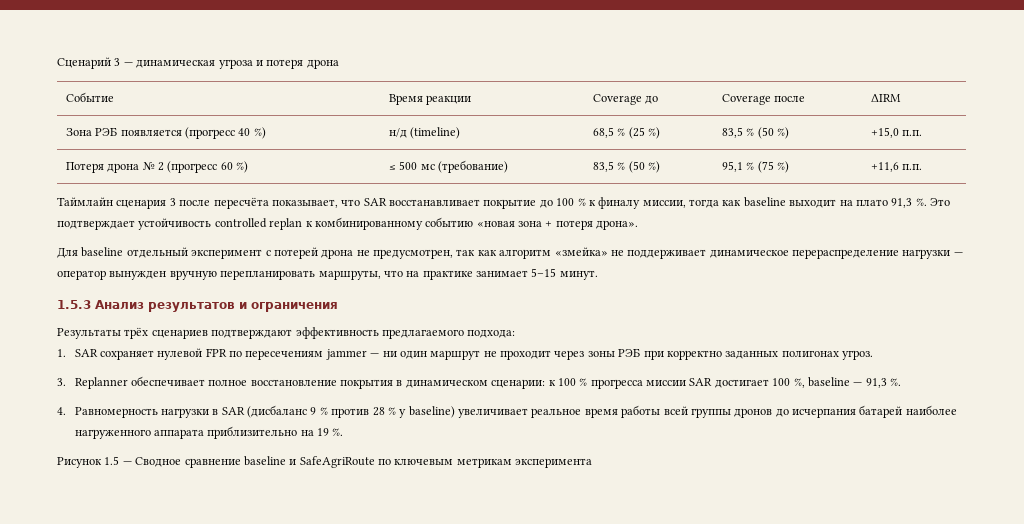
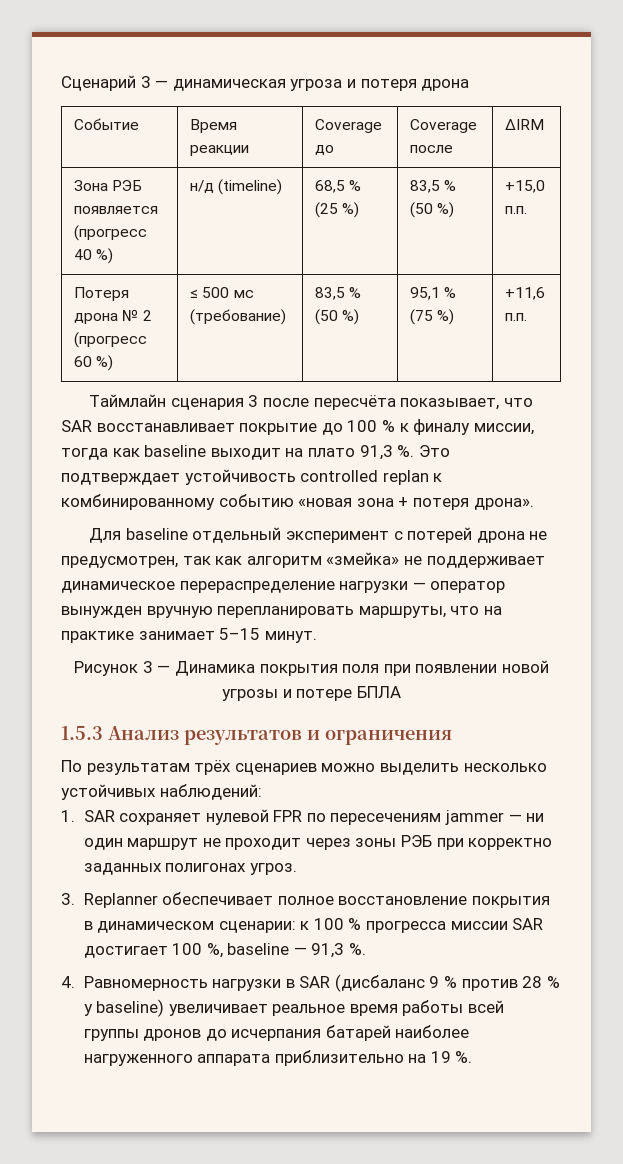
(598, 275) none -> [74,660,549,676] [222,686,401,701] // Рисунок 3 — Динамика покрытия поля при появлении новой угрозы и потере БПЛА
[57,327,516,339] Результаты трёх сценариев подтверждают эффективность предлагаемого подхода: -> [61,760,547,775] [61,784,262,800] По результатам трёх сценариев можно выделить несколько устойчивых наблюдений:
[57,456,593,468] // Рисунок 1.5 — Сводное сравнение baseline и SafeAgriRoute по ключевым метрикам эксперимента -> (473, 1057) none

